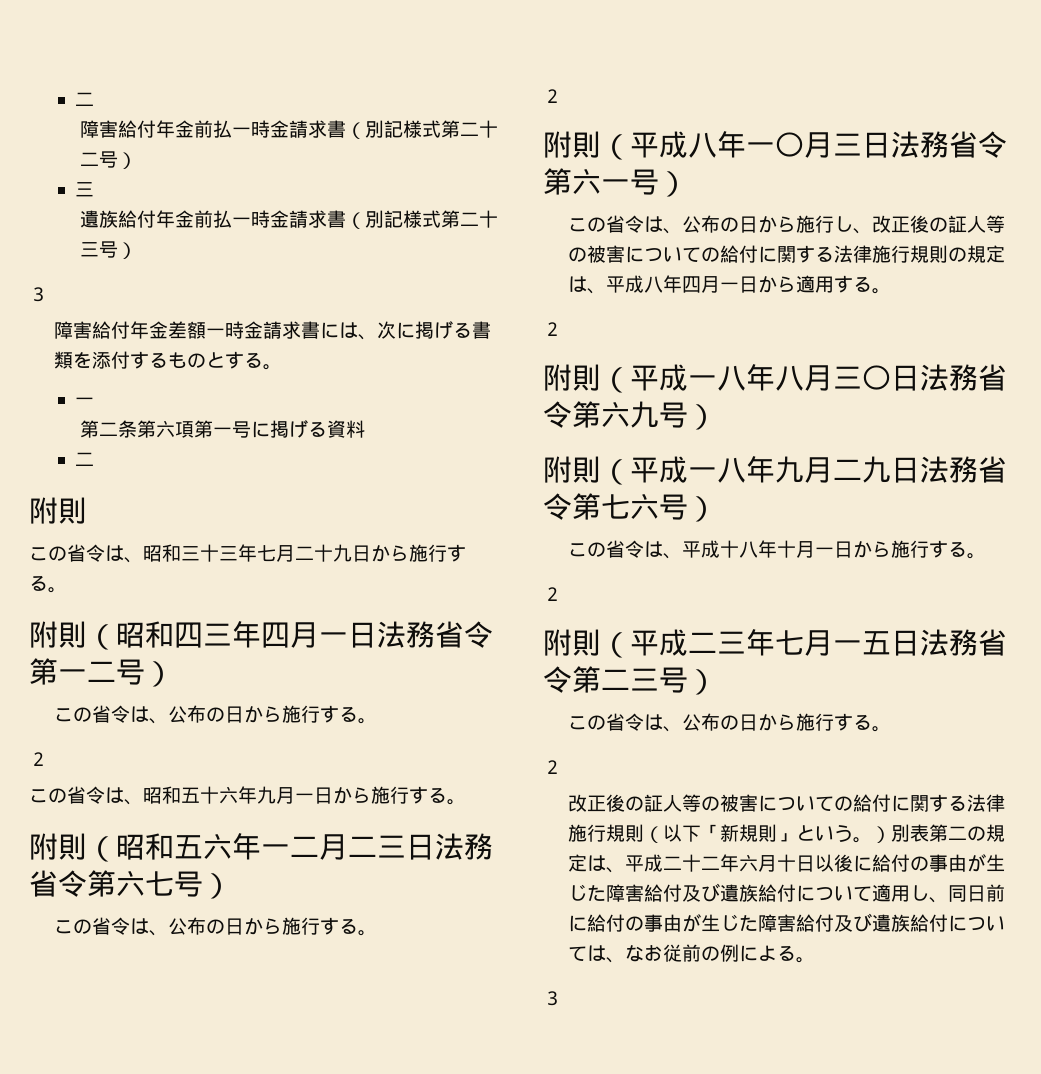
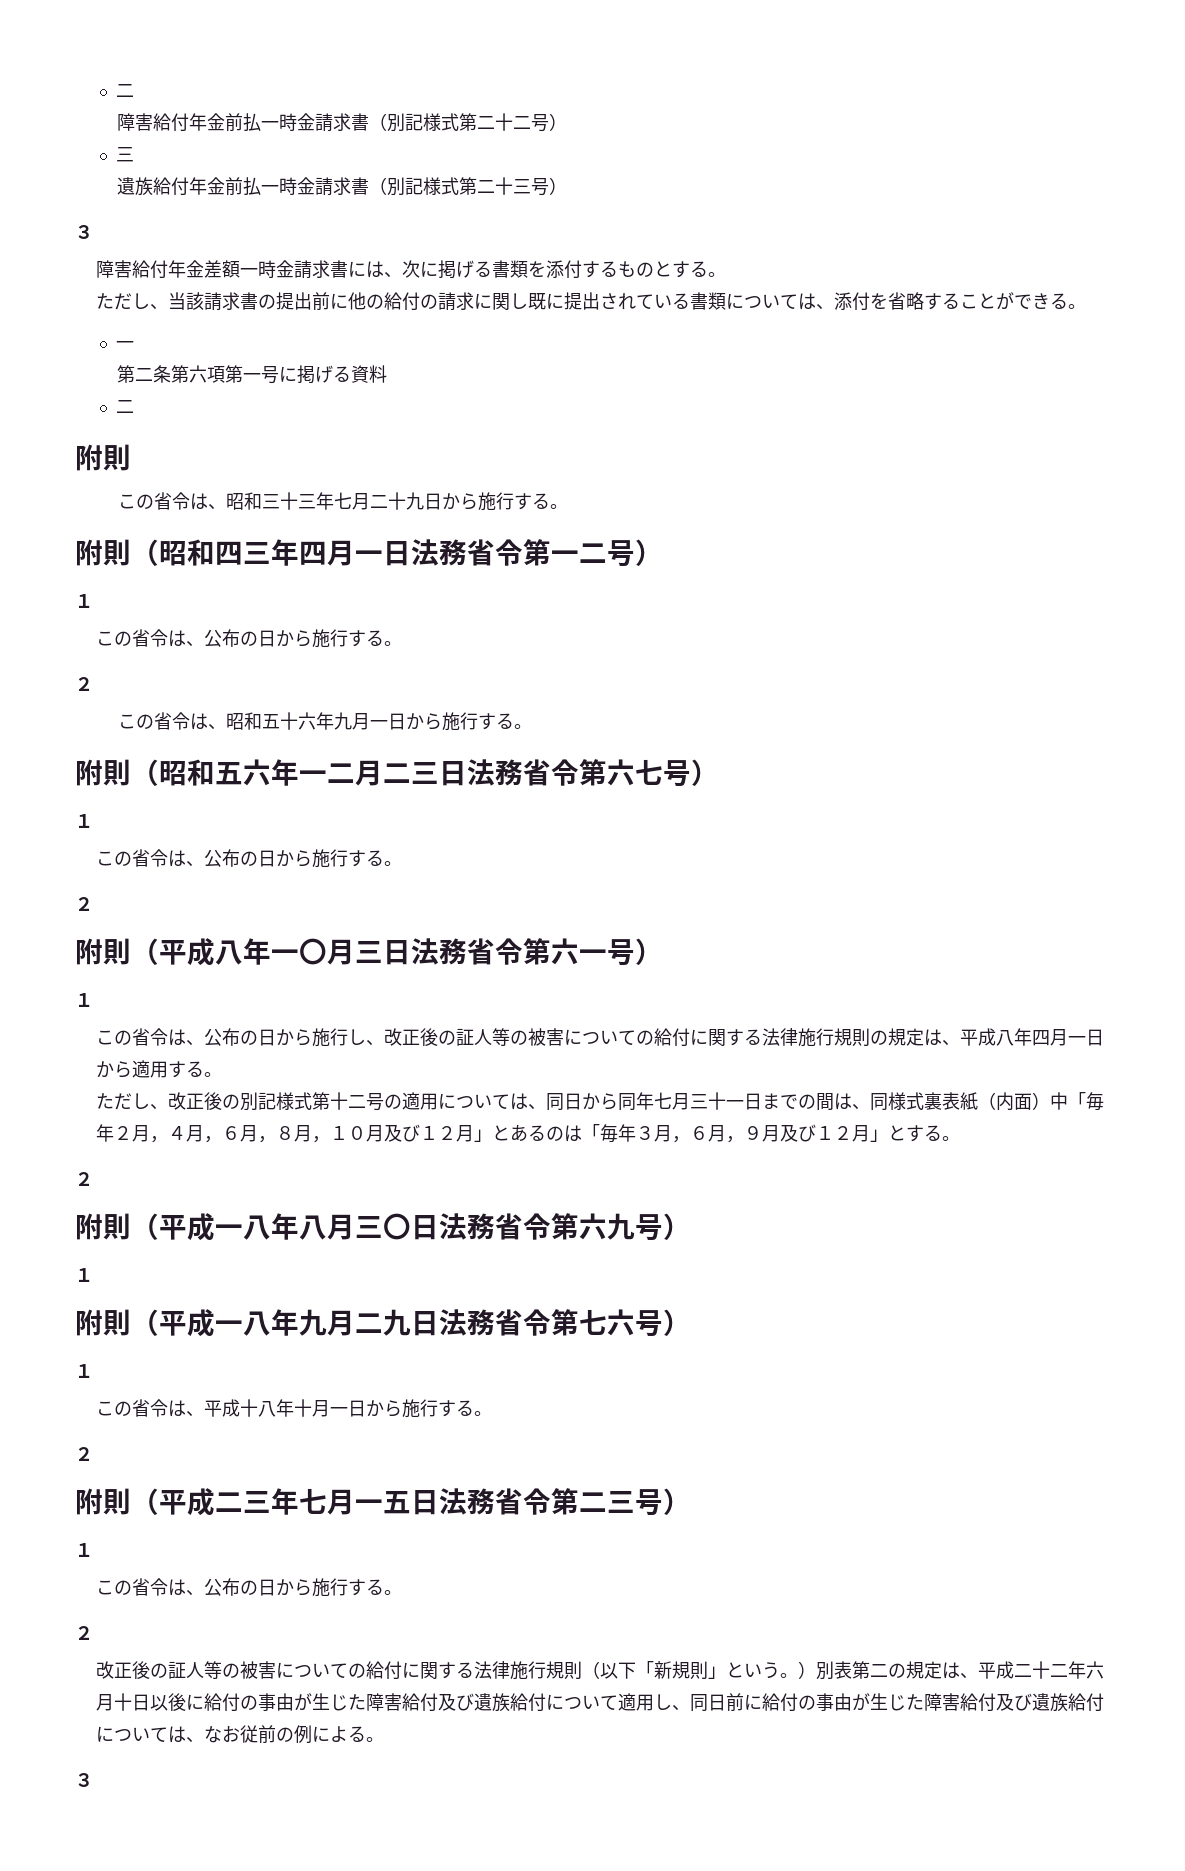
(283, 367) none -> [96,292,1087,311] // ただし、当該請求書の提出前に他の給付の請求に関し既に提出されている書類については、添付を省略することができる。
(174, 674) none -> [75,594,93,608] // １
(232, 886) none -> [75,814,93,828] // １
(688, 184) none -> [75,993,93,1007] // １
(892, 291) none -> [96,1092,1105,1111] [96,1124,961,1143] // ただし、改正後の別記様式第十二号の適用については、同日から同年七月三十一日までの間は、同様式裏表紙（内面）中「毎年２月，４月，６月，８月，１０月及び１２月」とあるのは「毎年３月，６月，９月及び１２月」とする。
(717, 417) none -> [75,1268,93,1282] // １
(717, 509) none -> [75,1364,93,1378] // １
(717, 682) none -> [75,1543,93,1557] // １

